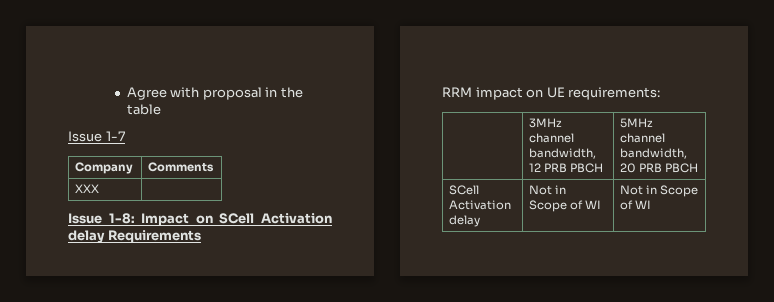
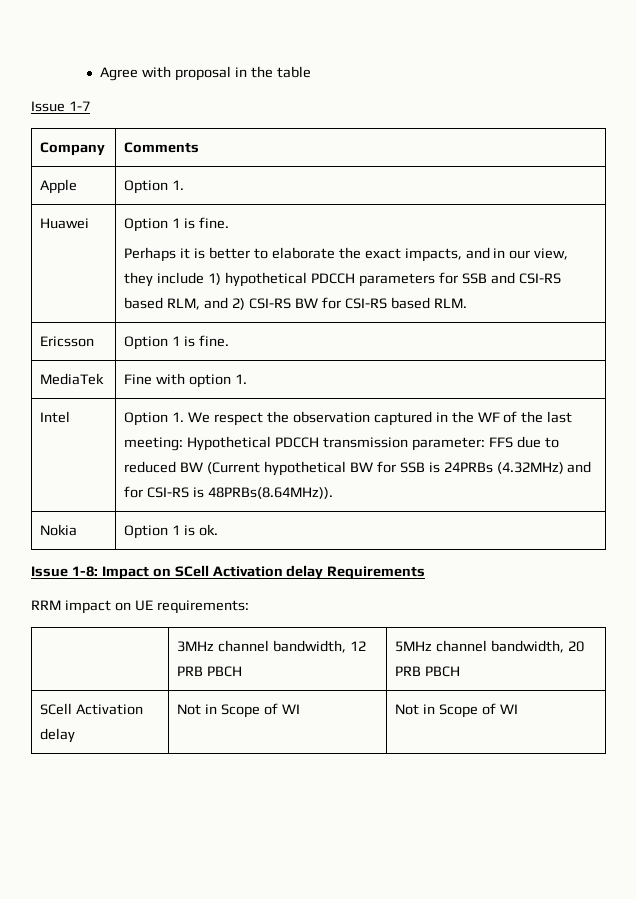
[75,184,100,193] XXX | -> [40,179,78,194] [124,180,185,194] [40,218,90,229] [124,217,230,232] [124,247,569,262] [124,272,561,287] [124,297,467,310] [40,336,95,347] [124,335,230,350] [40,373,105,385] [124,373,248,388] [40,411,71,423] [124,411,573,426] [124,436,559,451] [124,461,592,476] [124,486,334,499] [40,524,78,536] [124,524,219,539] Apple | Option 1. // Huawei | Option 1 is fine. // Perhaps it is better to elaborate the exact impacts, and in our view, they include 1) hypothetical PDCCH parameters for SSB and CSI-RS based RLM, and 2) CSI-RS BW for CSI-RS based RLM. // Ericsson | Option 1 is fine. // MediaTek | Fine with option 1. // Intel | Option 1. We respect the observation captured in the WF of the last meeting: Hypothetical PDCCH transmission parameter: FFS due to reduced BW (Current hypothetical BW for SSB is 24PRBs (4.32MHz) and for CSI-RS is 48PRBs(8.64MHz)). // Nokia | Option 1 is ok.

